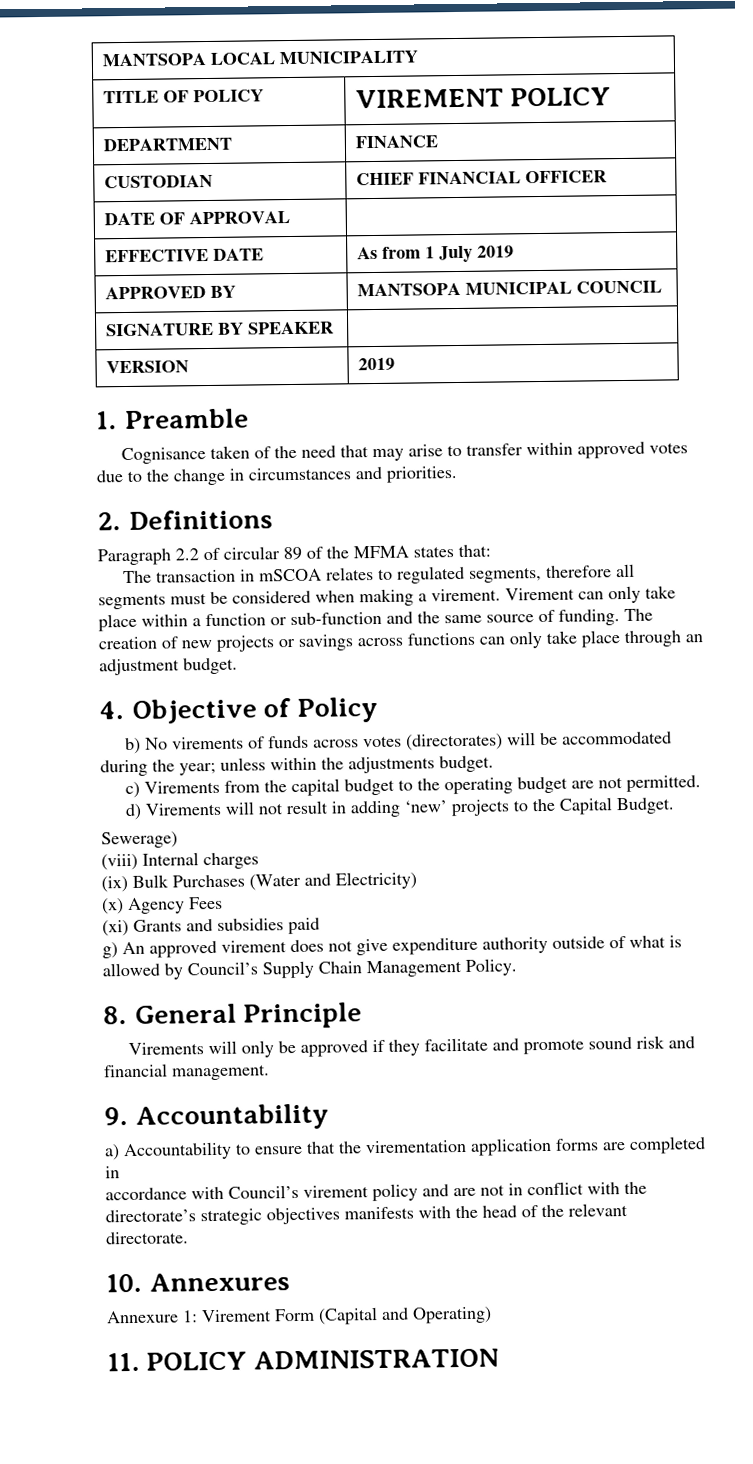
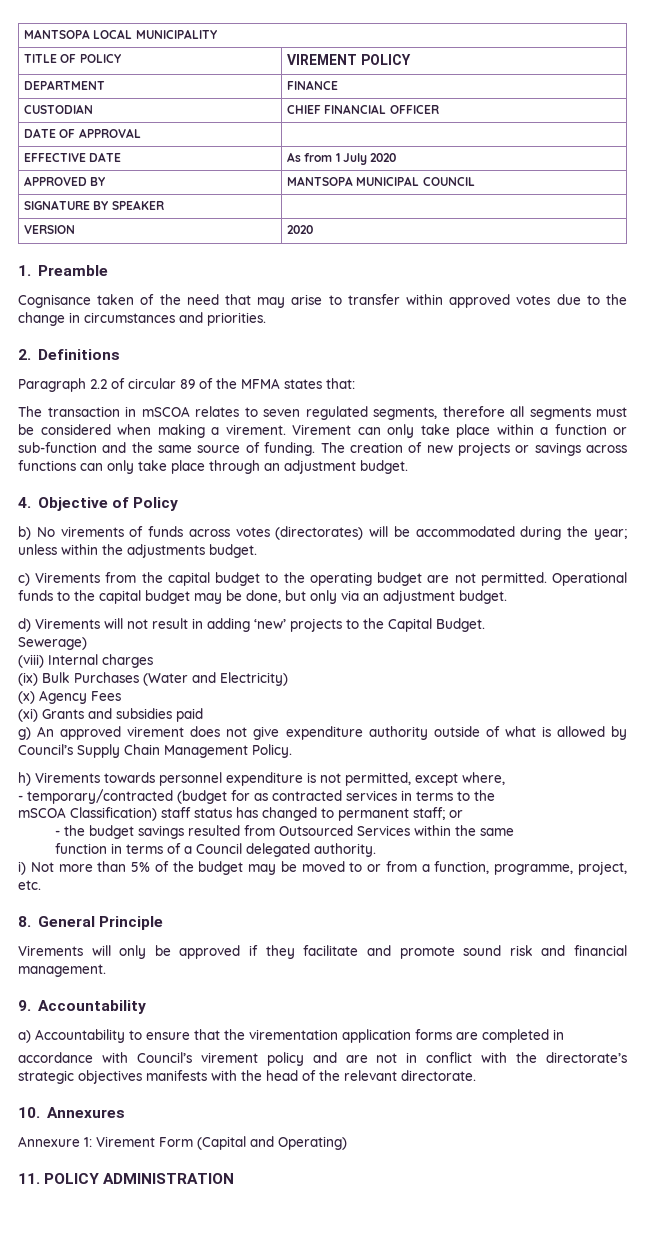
[476,245,514,258] 2019 -> [370,153,397,162] 2020
[357,357,395,371] 2019 -> [287,225,314,234] 2020
(393, 574) none -> [263,409,300,417] seven
(701, 784) none -> [552,572,627,586] [18,590,507,604] Operational funds to the capital budget may be done, but only via an adjustment budget.
(517, 967) none -> [18,772,505,786] [18,789,495,804] [18,807,463,821] [55,825,515,839] [55,843,377,857] [18,861,627,875] [18,880,41,890] // h) Virements towards personnel expenditure is not permitted, except where, // - temporary/contracted (budget for as contracted services in terms to the // mSCOA Classification) staff status has changed to permanent staff; or // - the budget savings resulted from Outsourced Services within the same // function in terms of a Council delegated authority. // i) Not more than 5% of the budget may be moved to or from a function, programme, project, etc.

